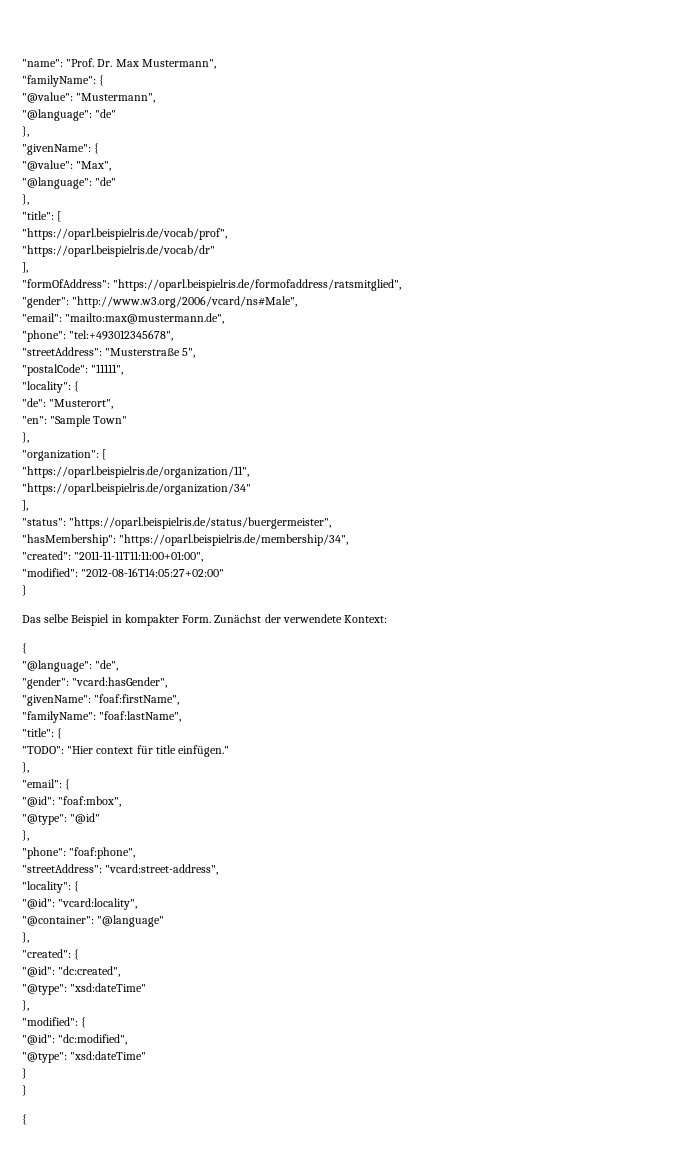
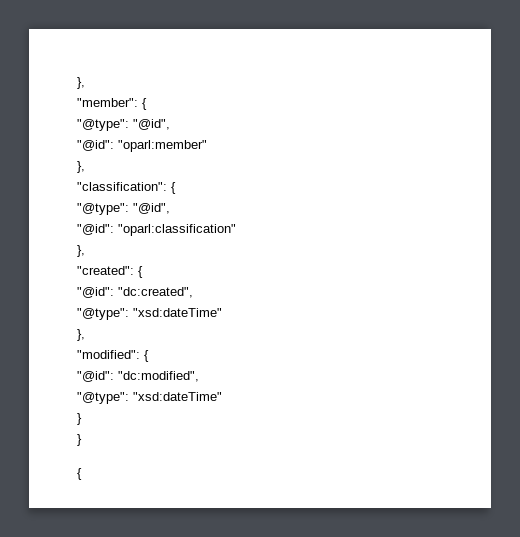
[22,58,216,69] [22,75,105,87] [22,92,156,103] [22,109,117,121] [22,126,29,137] [22,143,100,155] [22,160,112,171] [22,177,117,189] [22,194,29,205] [22,211,62,222] [22,228,227,240] [22,245,215,257] [22,262,28,273] [22,279,402,291] [22,296,298,308] [22,313,225,324] [22,330,174,342] [22,347,196,358] [22,364,124,376] [22,381,80,393] [22,398,114,409] [22,415,128,427] [22,432,29,443] [22,449,107,461] [22,466,249,478] [22,483,251,495] [22,500,28,511] [22,517,332,529] [22,534,349,546] [22,551,204,562] [22,568,225,577] [22,585,27,596] [22,614,388,626] [22,643,27,654] [22,660,119,672] [22,677,168,689] [22,694,180,706] [22,711,182,723] [22,728,63,739] [22,745,230,757] [22,762,29,773] [22,779,71,790] [22,796,122,807] [22,813,101,825] [22,830,29,841] [22,847,136,859] [22,864,219,875] [22,881,80,893] [22,898,138,910] [22,915,165,927] "name": "Prof. Dr. Max Mustermann", // "familyName": { // "@value": "Mustermann", // "@language": "de" // }, // "givenName": { // "@value": "Max", // "@language": "de" // }, // "title": [ // "https://oparl.beispielris.de/vocab/prof", // "https://oparl.beispielris.de/vocab/dr" // ], // "formOfAddress": "https://oparl.beispielris.de/formofaddress/ratsmitglied", // "gender": "http://www.w3.org/2006/vcard/ns#Male", // "email": "mailto:max@mustermann.de", // "phone": "tel:+493012345678", // "streetAddress": "Musterstraße 5", // "postalCode": "11111", // "locality": { // "de": "Musterort", // "en": "Sample Town" // }, // "organization": [ // "https://oparl.beispielris.de/organization/11", // "https://oparl.beispielris.de/organization/34" // ], // "status": "https://oparl.beispielris.de/status/buergermeister", // "hasMembership": "https://oparl.beispielris.de/membership/34", // "created": "2011-11-11T11:11:00+01:00", // "modified": "2012-08-16T14:05:27+02:00" // } // Das selbe Beispiel in kompakter Form. Zunächst der verwendete Kontext: // { // "@language": "de", // "gender": "vcard:hasGender", // "givenName": "foaf:firstName", // "familyName": "foaf:lastName", // "title": { // "TODO": "Hier context für title einfügen." // }, // "email": { // "@id": "foaf:mbox", // "@type": "@id" // }, // "phone": "foaf:phone", // "streetAddress": "vcard:street-address", // "locality": { // "@id": "vcard:locality", // "@container": "@language" -> [77,77,85,89] [77,98,147,110] [77,119,170,131] [77,140,207,152] [77,161,85,173] [77,182,176,194] [77,203,170,215] [77,224,236,236] }, // "member": { // "@type": "@id", // "@id": "oparl:member" // }, // "classification": { // "@type": "@id", // "@id": "oparl:classification"

